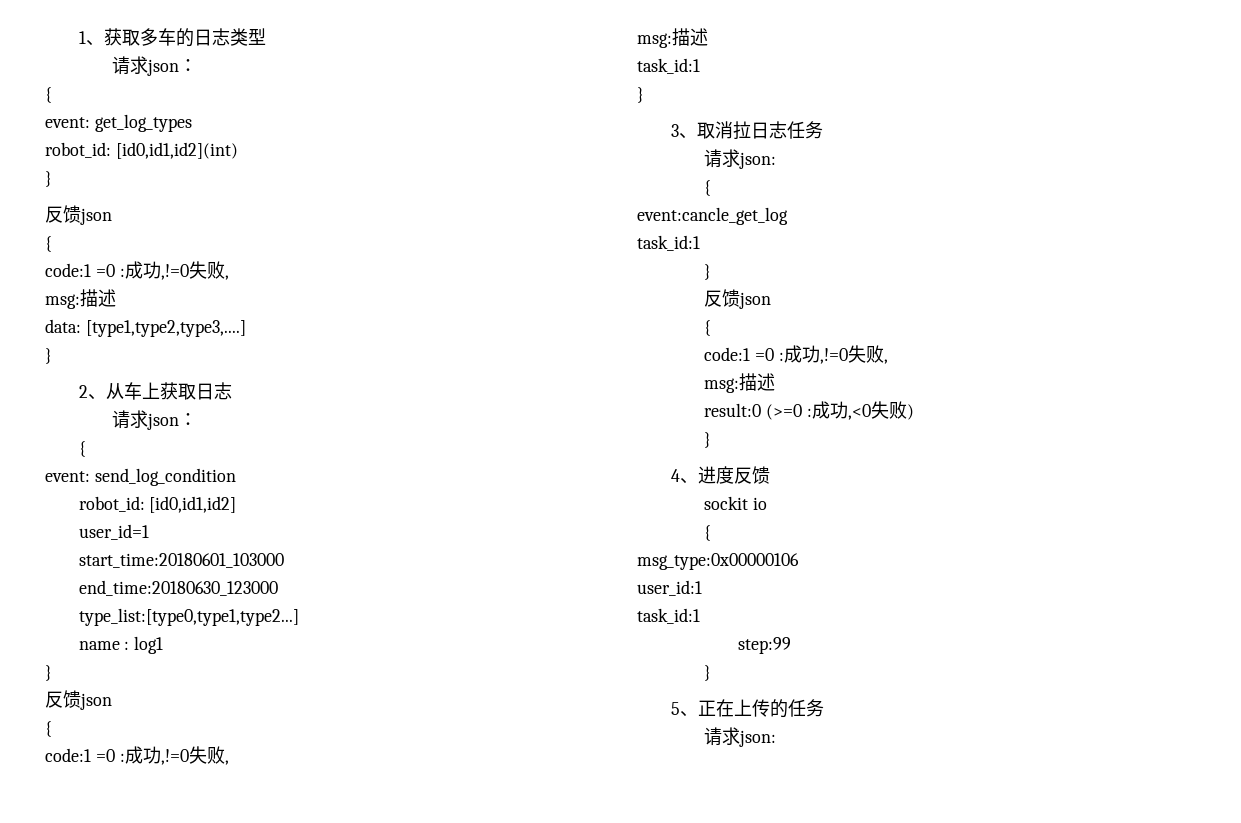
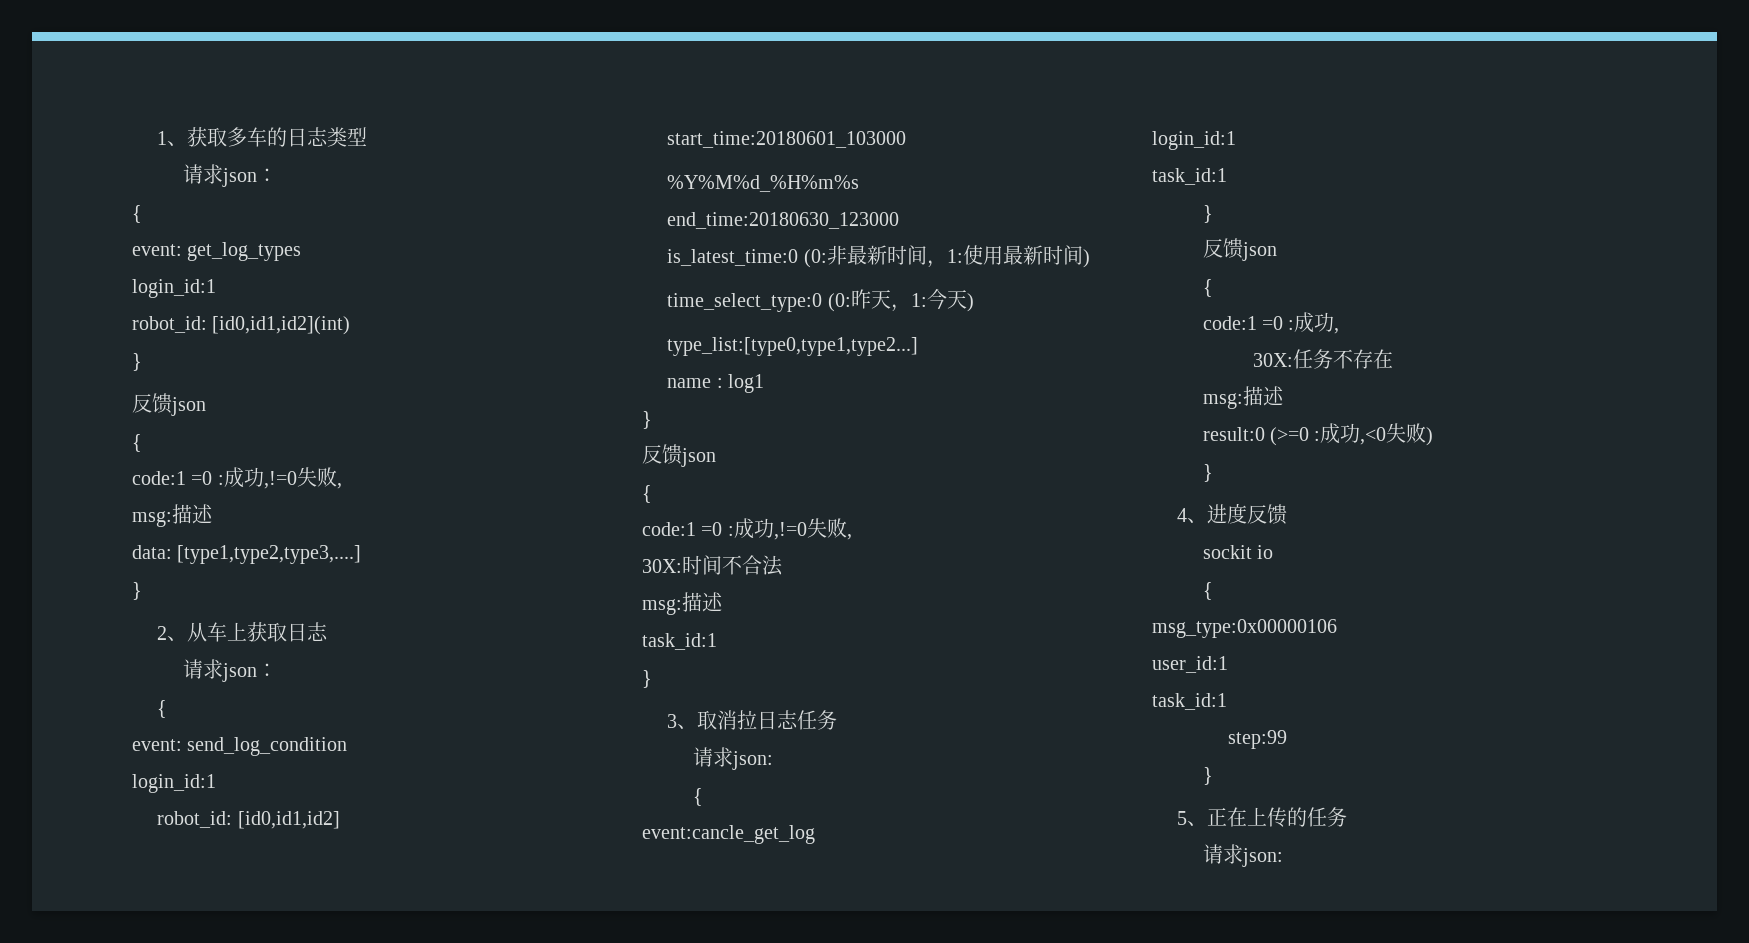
(192, 123) none -> [132,279,216,298] // login_id:1
(236, 477) none -> [132,774,216,793] // login_id:1
[78,524,149,540] // user_id=1 -> (340, 820) none
(284, 560) none -> [667,175,860,192] // %Y%M%d_%H%m%s
(278, 588) none -> [667,245,1090,268] [667,289,974,312] // is_latest_time:0 (0:非最新时间，1:使用最新时间) // time_select_type:0 (0:昨天，1:今天)
(229, 762) none -> [642,555,783,576] // 30X:时间不合法
(788, 216) none -> [1152,131,1236,150] // login_id:1
[819,345,888,364] ,!=0失败, -> [1334,328,1340,334] [1252,349,1393,369] , // 30X:任务不存在

